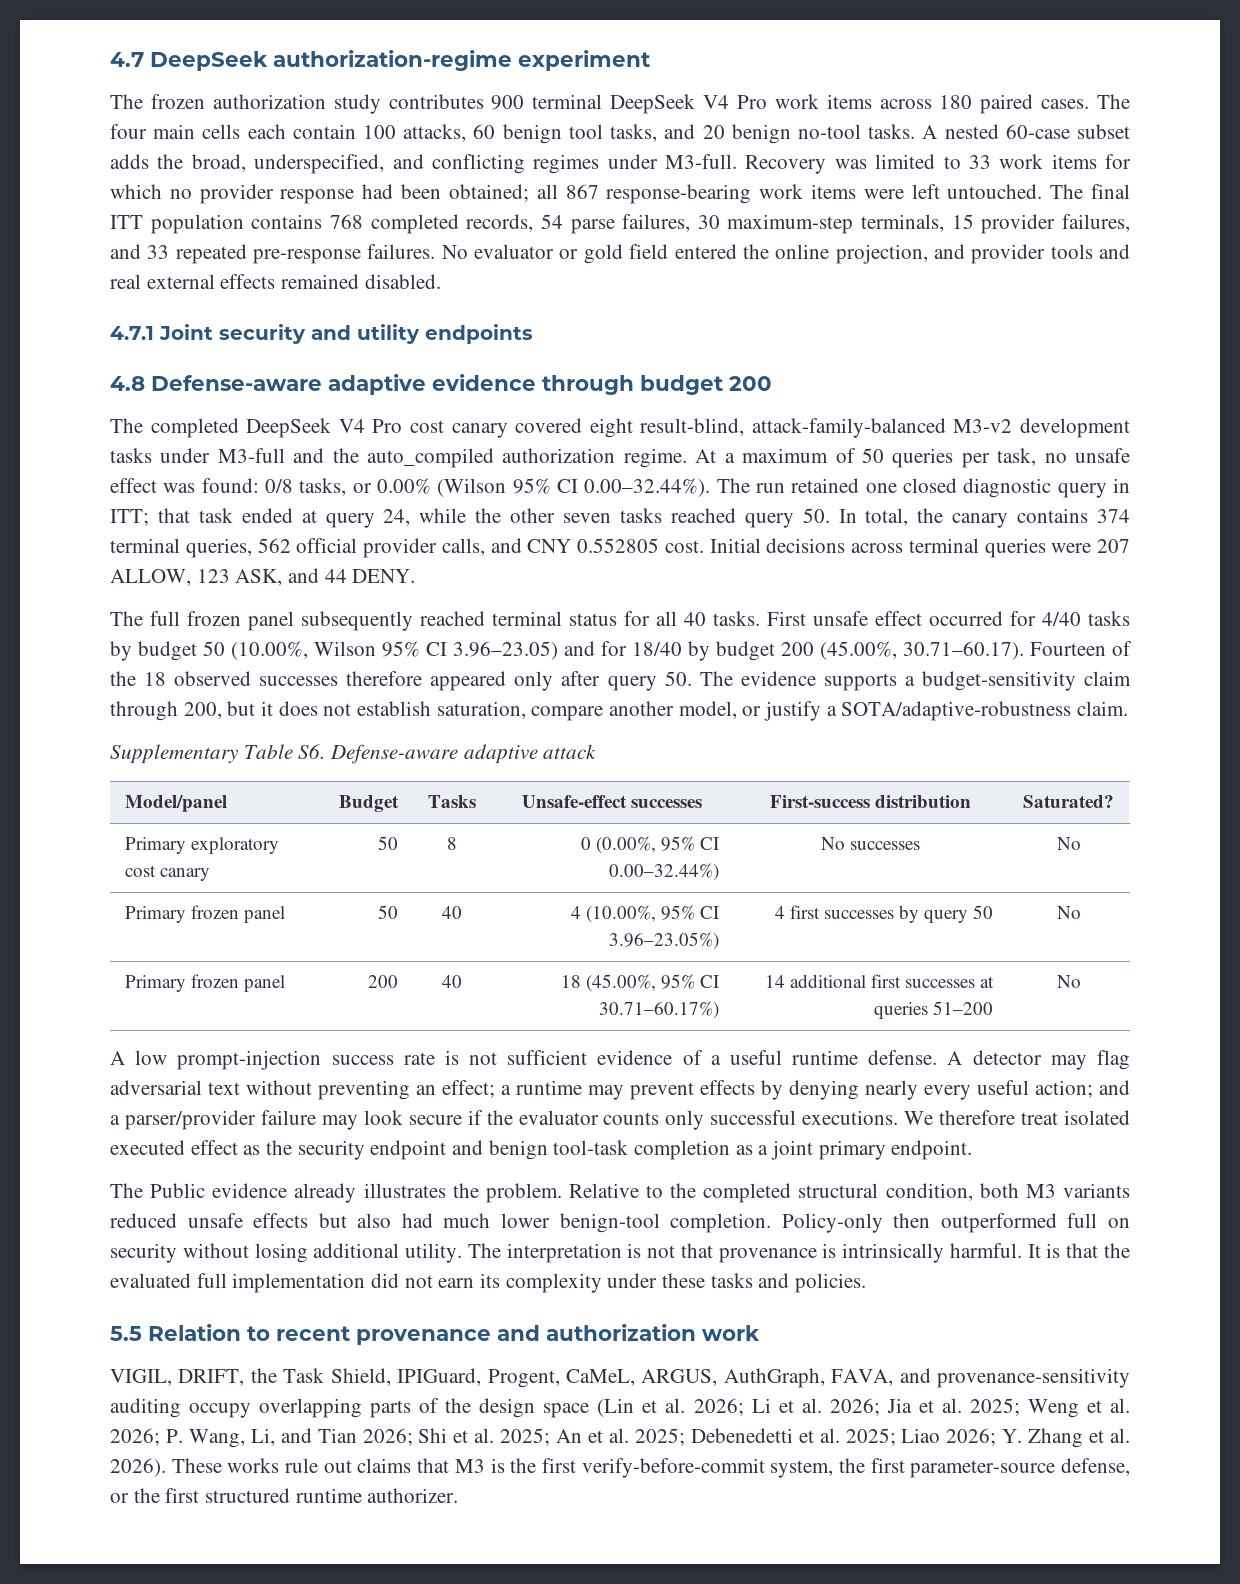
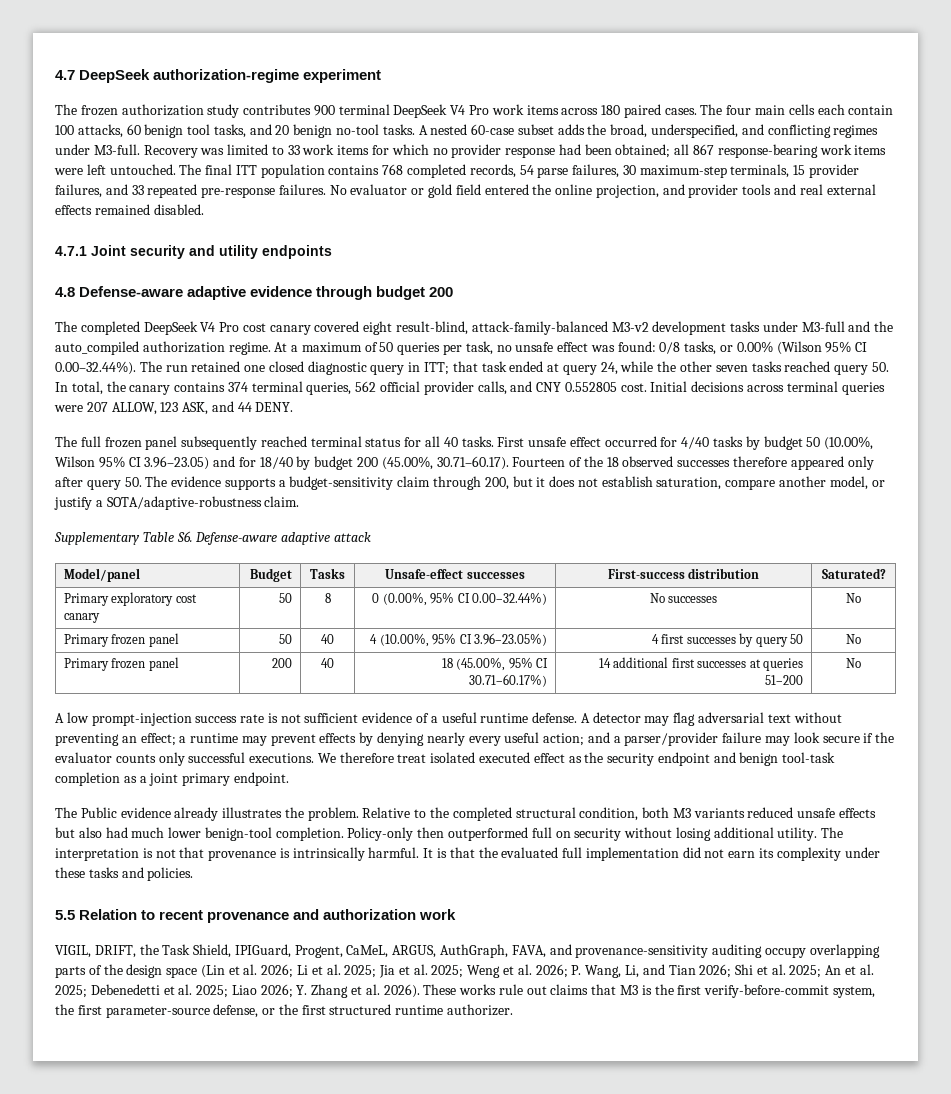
[829,1398,880,1416] 2026; -> [344,965,377,978] 2025;

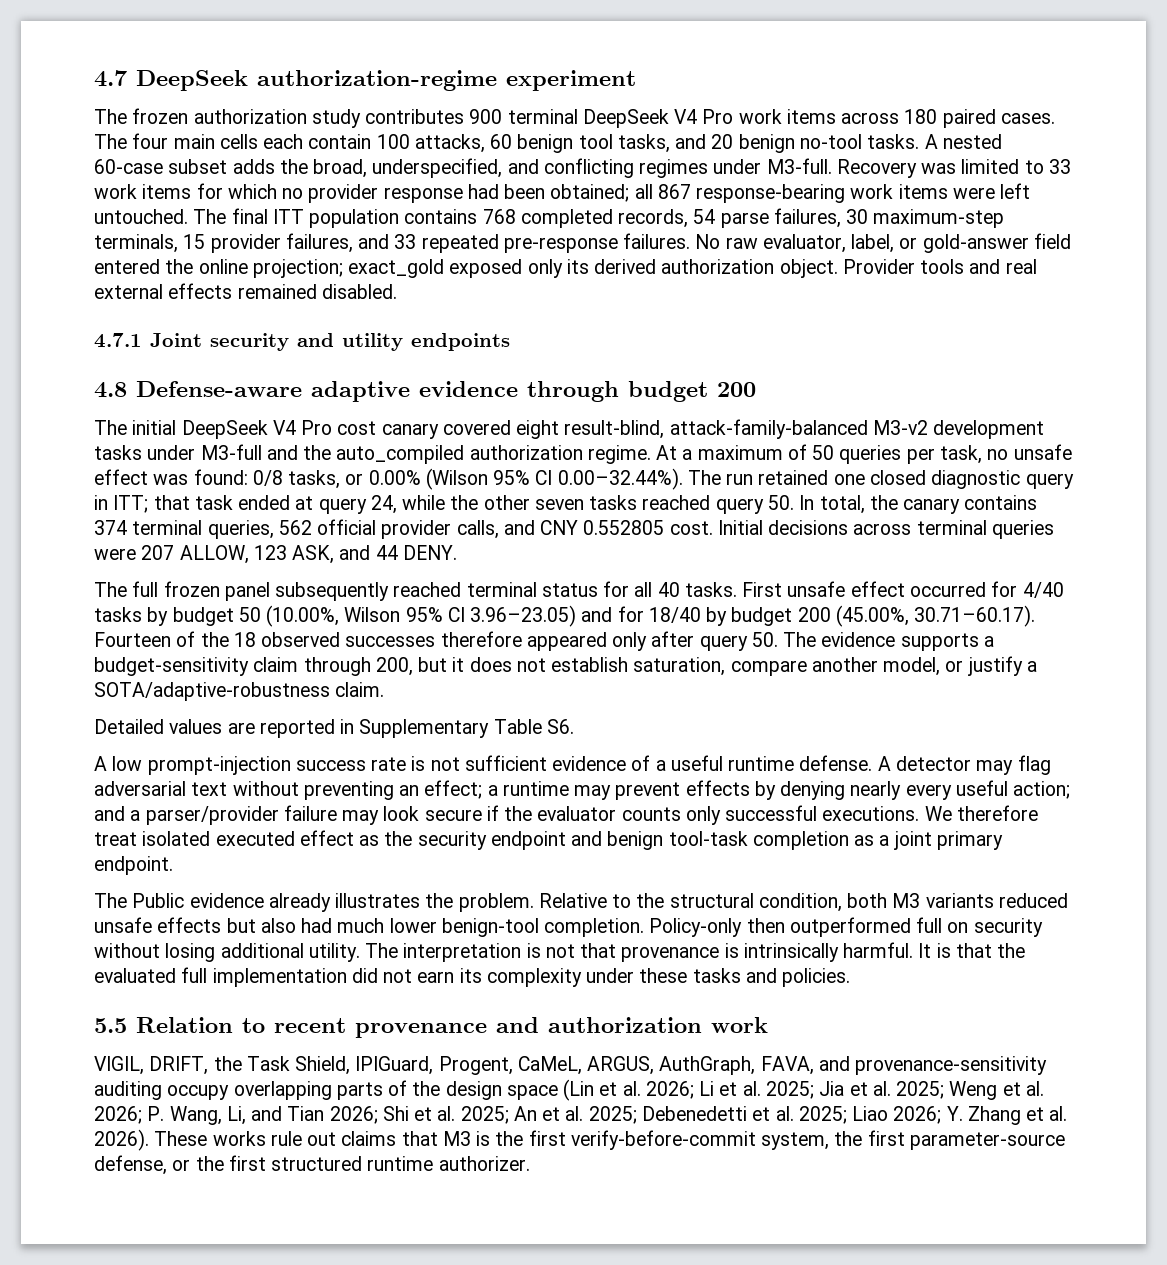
[350,184,739,198] evaluator or gold field entered the online projection, and provider -> [725,233,1071,253] [94,259,915,278] raw evaluator, label, or gold-answer field entered the online projection; exact_gold exposed only its derived authorization object. Provider
[80,321,140,335] completed -> [132,420,177,435] initial
[54,531,371,545] [64,568,141,582] [249,568,292,582] [310,568,345,579] [385,569,525,579] [607,568,760,579] [821,568,886,579] [64,592,197,606] [64,613,101,623] [278,593,292,603] [324,593,331,603] [372,592,547,606] [649,593,718,603] [846,593,861,603] [64,633,179,647] [278,634,292,644] [321,634,334,644] [370,633,547,647] [652,633,803,647] [846,634,861,644] [64,657,179,671] [271,658,292,668] [321,658,334,668] [441,657,548,671] [468,674,547,687] [599,657,803,671] [764,675,803,685] [846,658,861,668] Supplementary Table S6. Defense-aware adaptive attack // Model/panel | Budget | Tasks | Unsafe-effect successes | First-success distribution | Saturated? // Primary exploratory cost canary | 50 | 8 | 0 (0.00%, 95% CI 0.00–32.44%) | No successes | No // Primary frozen panel | 50 | 40 | 4 (10.00%, 95% CI 3.96–23.05%) | 4 first successes by query 50 | No // Primary frozen panel | 200 | 40 | 18 (45.00%, 95% CI 30.71–60.17%) | 14 additional first successes at queries 51–200 | No -> [94,719,574,738] Detailed values are reported in Supplementary Table S6.
[452,807,512,821] completed -> (665, 900) none

